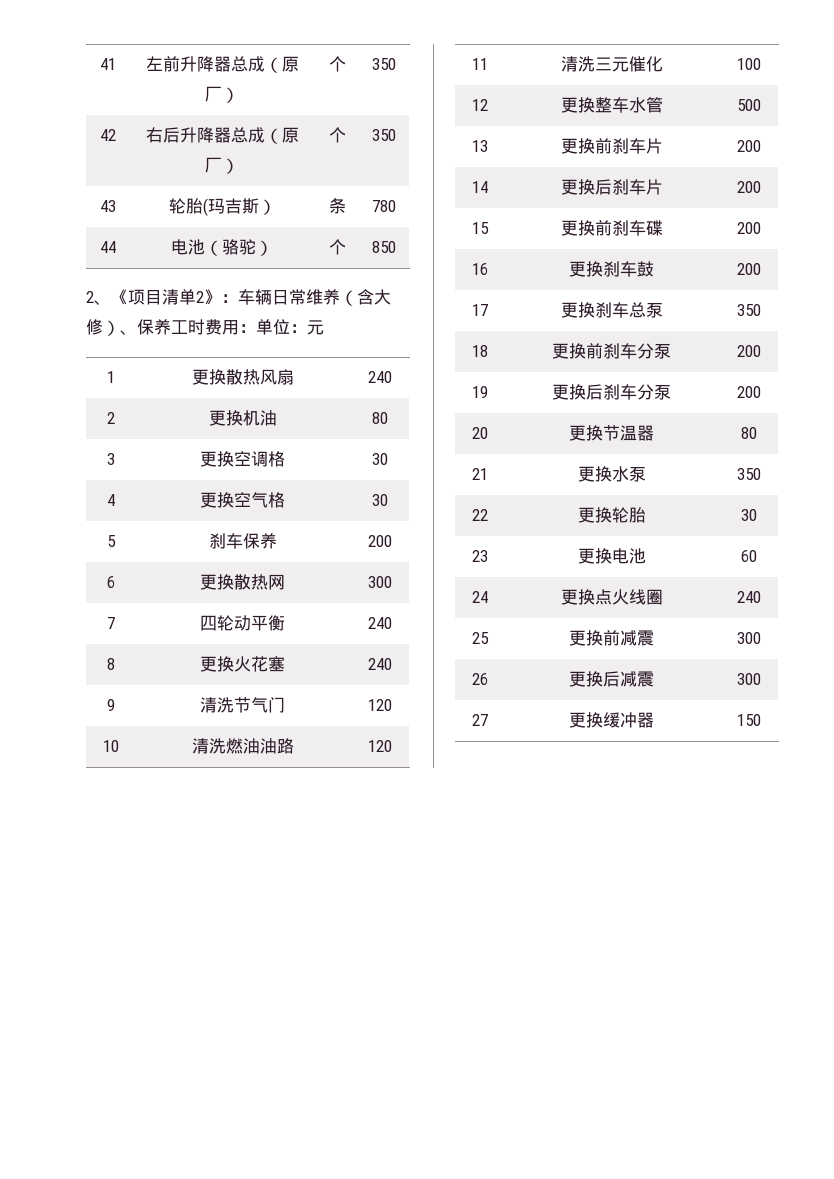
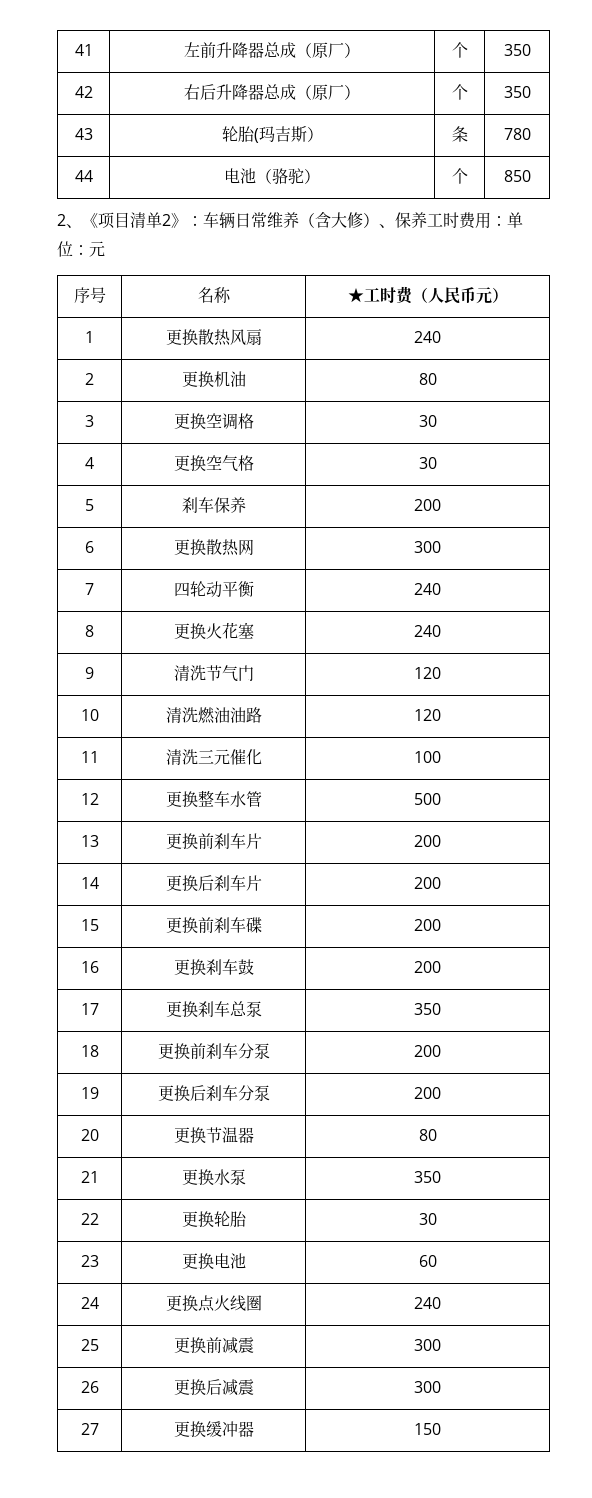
(324, 327) none -> [73,287,106,303] [197,287,231,303] [347,286,508,304] // 序号 | 名称 | ★工时费（人民币元）

